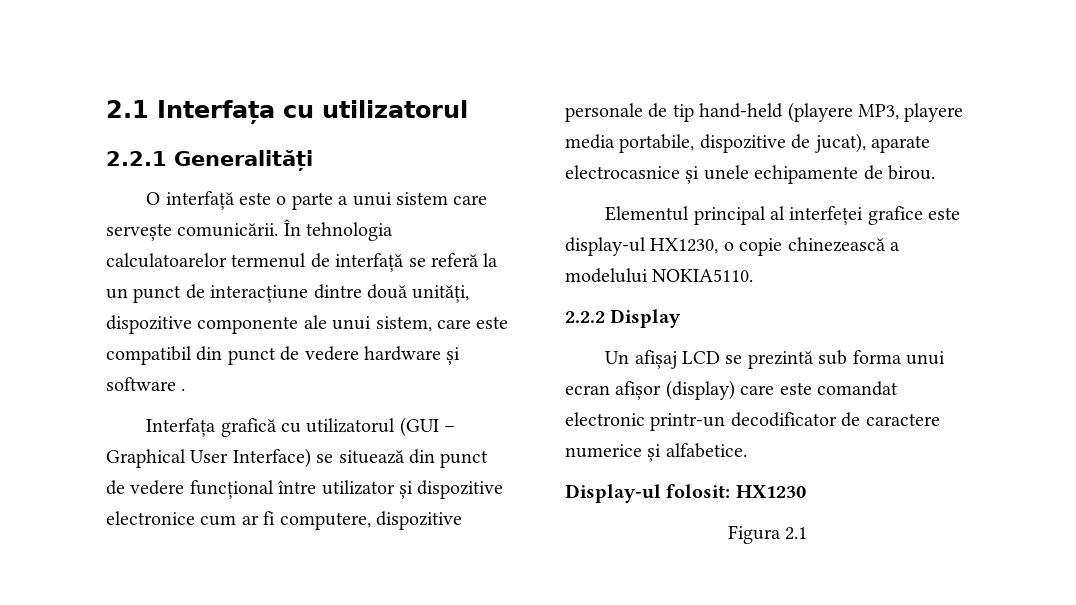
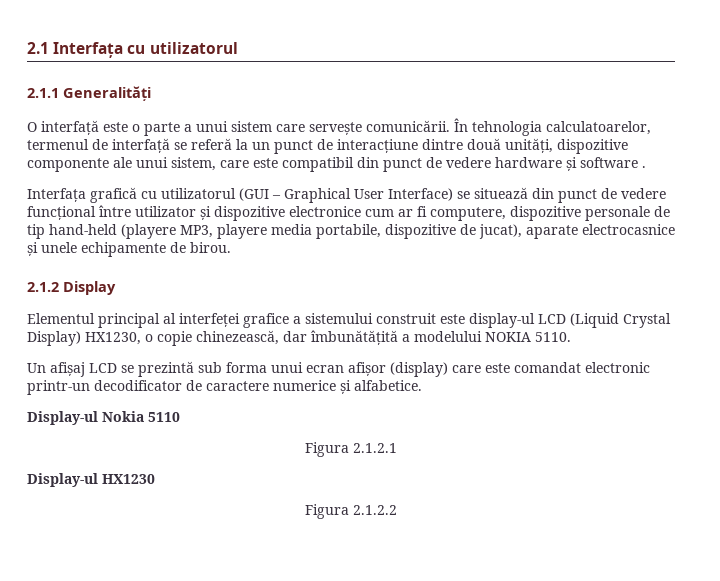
[106,151,167,166] 2.2.1 -> [27,88,59,98] 2.1.1
[106,253,227,268] calculatoarelor -> [546,121,651,135] calculatoarelor,
(935, 172) none -> [27,281,116,295] // 2.1.2 Display
[928,207,961,220] [565,237,900,256] [565,268,754,283] [565,309,682,328] este display-ul HX1230, o copie chinezească a modelului NOKIA5110. // 2.2.2 Display -> [293,313,671,328] [27,330,571,346] a sistemului construit este display-ul LCD (Liquid Crystal Display) HX1230, o copie chinezească, dar îmbunătățită a modelului NOKIA 5110.
[666,484,731,498] folosit: -> [102,411,180,422] [305,442,397,457] [27,473,98,487] Nokia 5110 // Figura 2.1.2.1 // Display-ul
[785,527,808,540] 2.1 -> [353,505,397,515] 2.1.2.2

